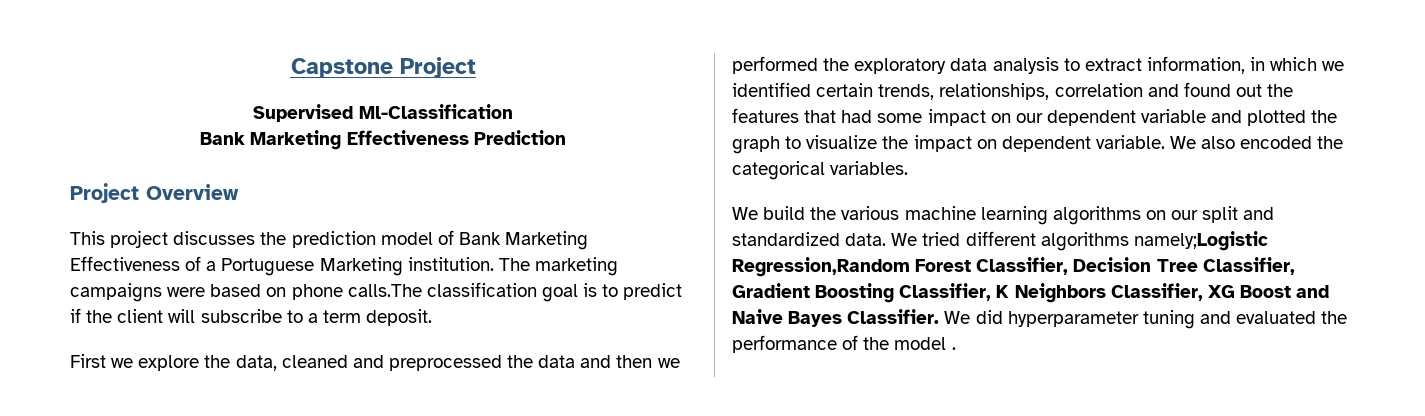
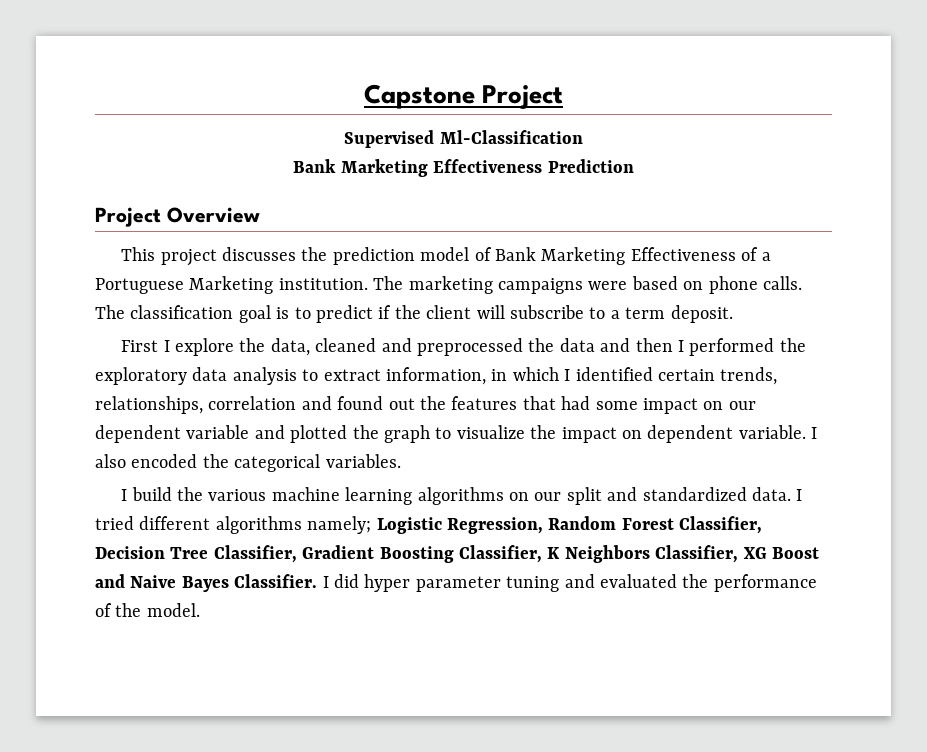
[347,284,422,297] calls.The -> [762,276,802,290] [95,305,125,319] calls. The
[111,358,134,368] we -> [163,340,170,352] I
[657,358,680,368] we -> [678,340,685,352] I
[1322,61,1345,71] we -> [564,369,571,381] I
[1170,136,1197,149] We -> [811,427,818,439] I
[732,207,758,220] We -> [121,489,128,501] I
[891,233,918,246] We -> [796,489,803,501] I
[1133,231,1268,251] [732,257,910,277] namely;Logistic Regression,Random -> [307,516,617,534] namely; Logistic Regression, Random
[944,310,1139,327] We did hyperparameter -> [322,574,501,592] I did hyper parameter
[894,337,956,350] model . -> [146,603,200,617] model.

